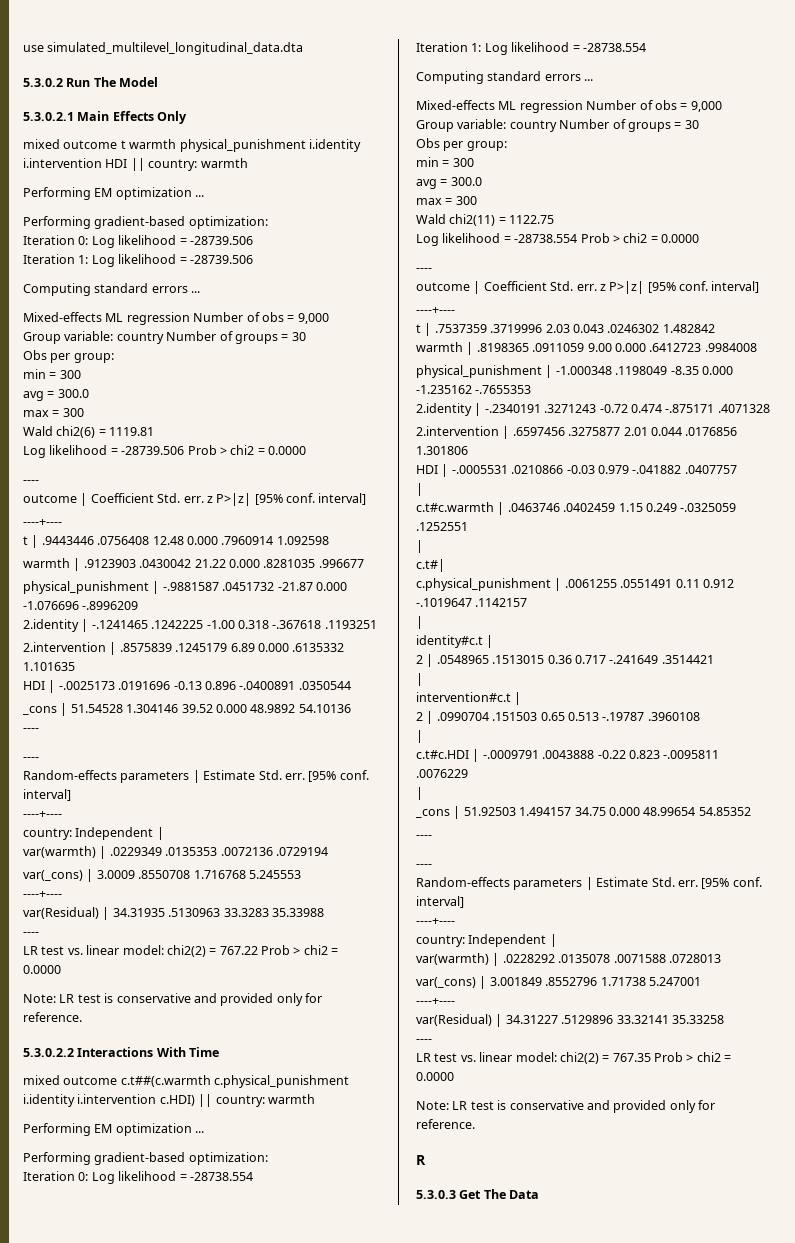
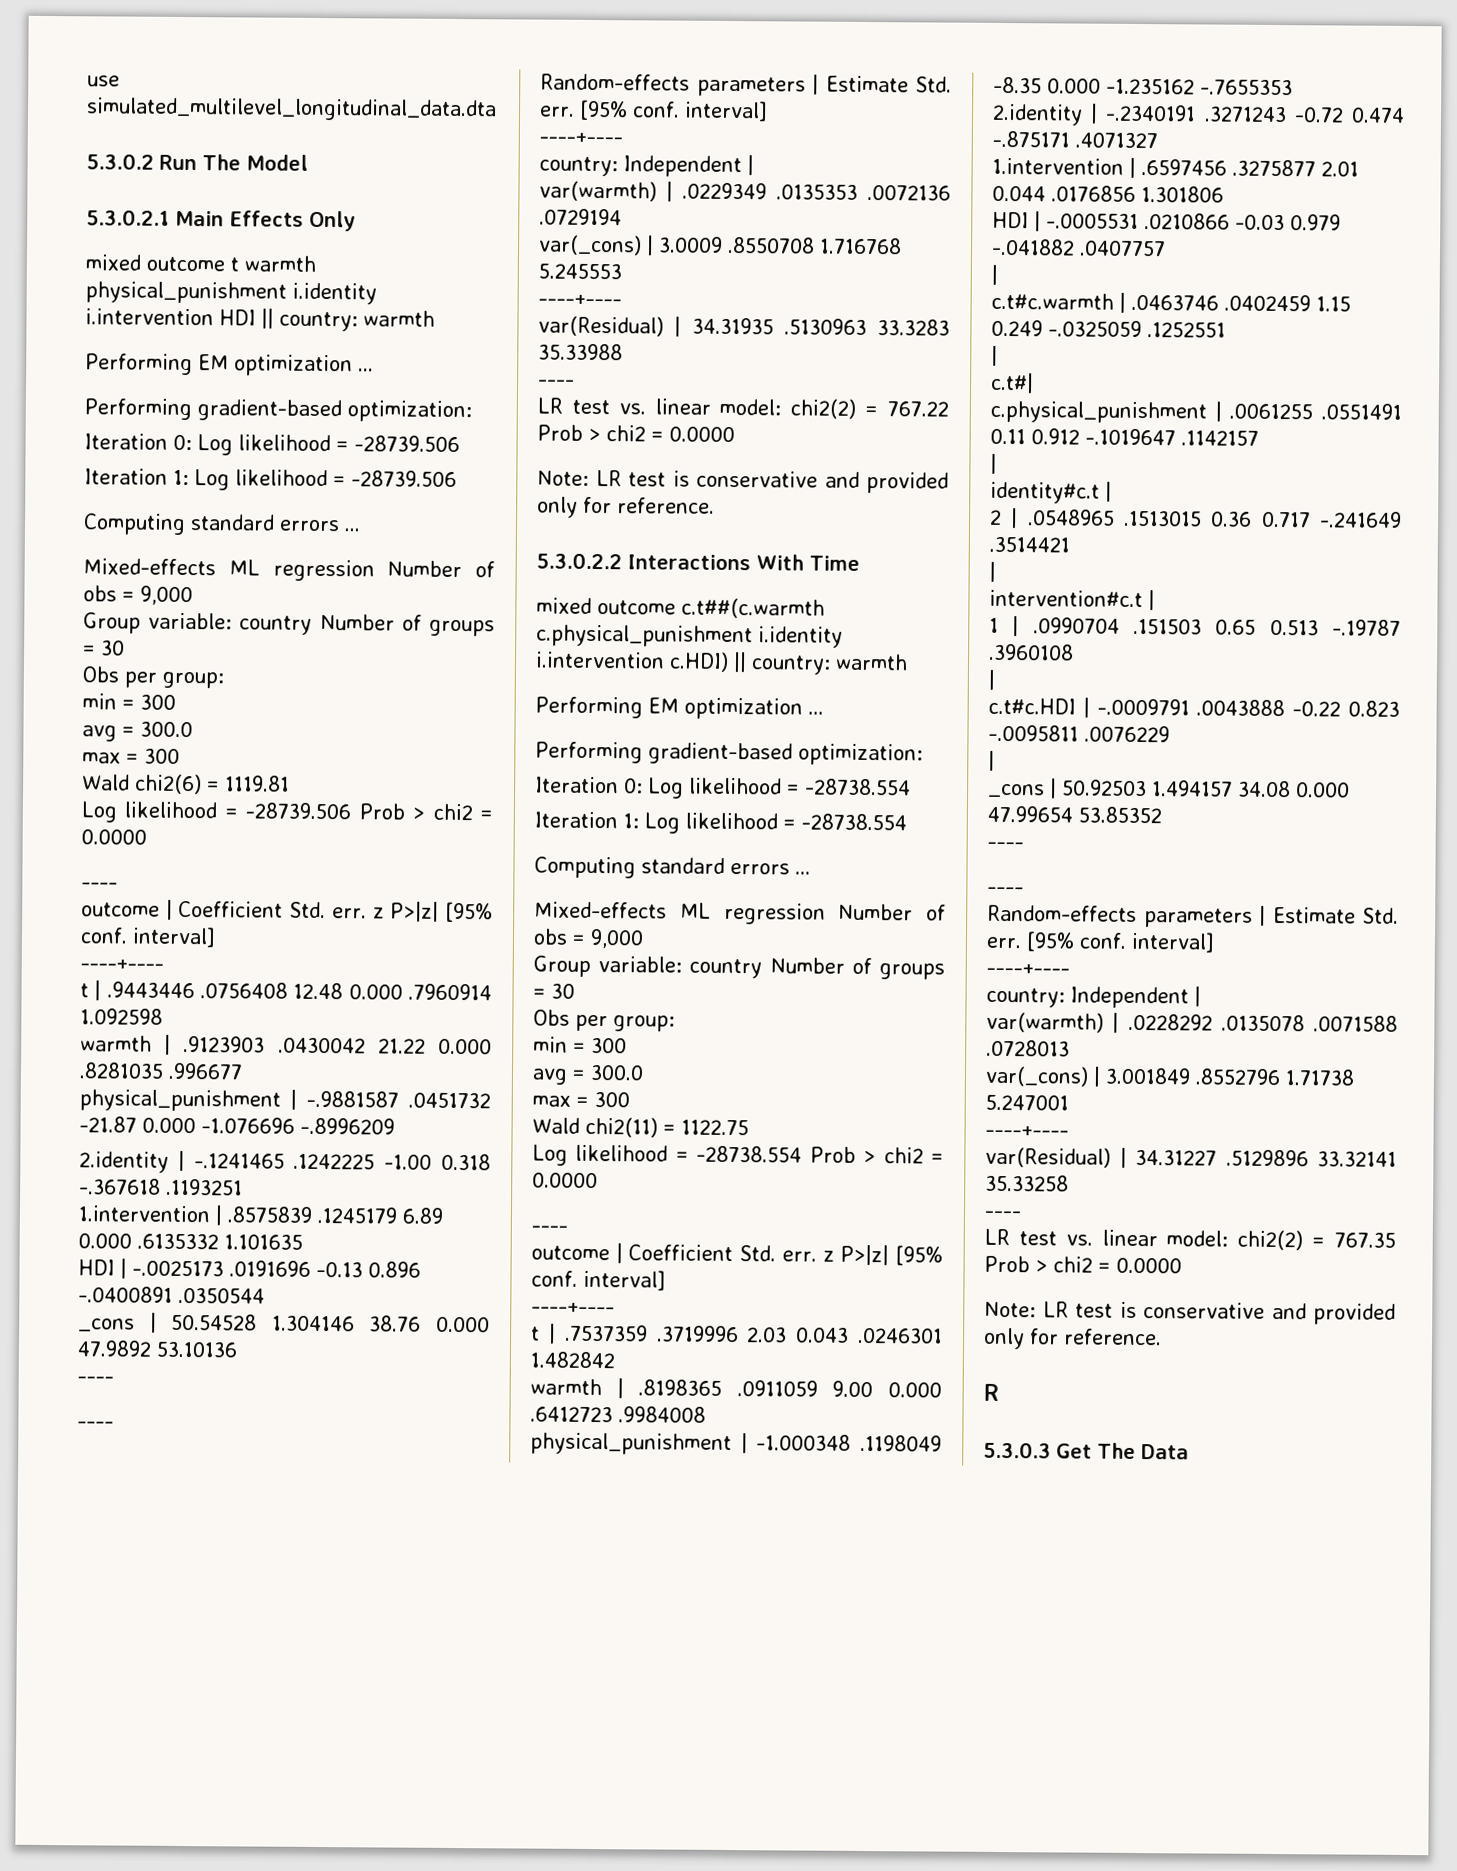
[23,642,106,652] 2.intervention -> [78,1205,211,1223] 1.intervention
[70,704,351,713] 51.54528 1.304146 39.52 0.000 48.9892 54.10136 -> [171,1313,490,1333] [77,1340,238,1358] 50.54528 1.304146 38.76 0.000 47.9892 53.10136
[607,324,660,333] .0246302 -> [858,1327,943,1344] .0246301
[717,404,770,413] [416,426,499,436] .4071328 // 2.intervention -> [1075,132,1158,149] [992,157,1124,175] .4071327 // 1.intervention
[416,712,423,721] 2 -> [989,617,999,633] 1
[463,807,751,816] 51.92503 1.494157 34.75 0.000 48.99654 54.85352 -> [1062,779,1350,798] [987,805,1162,824] 50.92503 1.494157 34.08 0.000 47.99654 53.85352

